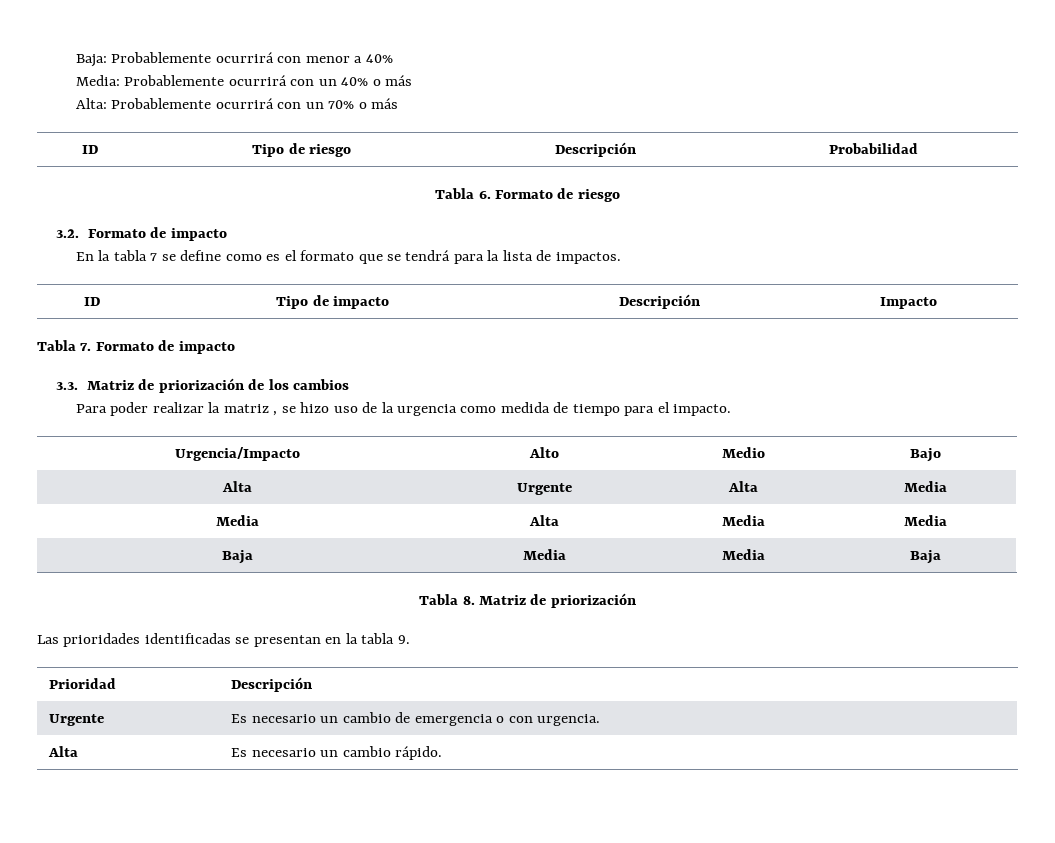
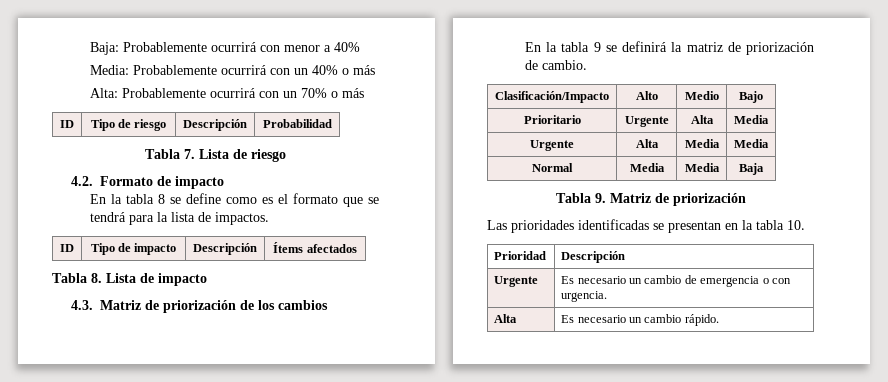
[478,190,553,199] 6. Formato -> [184,149,229,159] 7. Lista
[56,229,80,238] 3.2. -> [70,176,93,186] 4.2.
[150,253,158,261] 7 -> [157,194,165,204] 8
[880,297,937,309] [37,340,235,354] [56,382,79,390] Impacto // Tabla 7. Formato de impacto // 3.3. -> [273,242,357,253] [52,273,207,286] [70,300,93,310] Ítems afectados // Tabla 8. Lista de impacto // 4.3.
[75,402,732,416] [175,447,300,461] Para poder realizar la matriz , se hizo uso de la urgencia como medida de tiempo para el impacto. // Urgencia/Impacto -> [524,41,814,55] [524,60,587,70] [495,91,609,103] En la tabla 9 se definirá la matriz de priorización de cambio. // Clasificación/Impacto
[222,481,252,492] Alta -> [523,115,581,124] Prioritario
[216,515,259,526] Media -> [530,140,574,151] Urgente
[222,550,253,564] Baja -> [532,163,573,172] Normal
[462,596,475,605] 8. -> [594,193,606,203] 9.
[397,635,410,644] 9. -> [787,220,805,230] 10.

